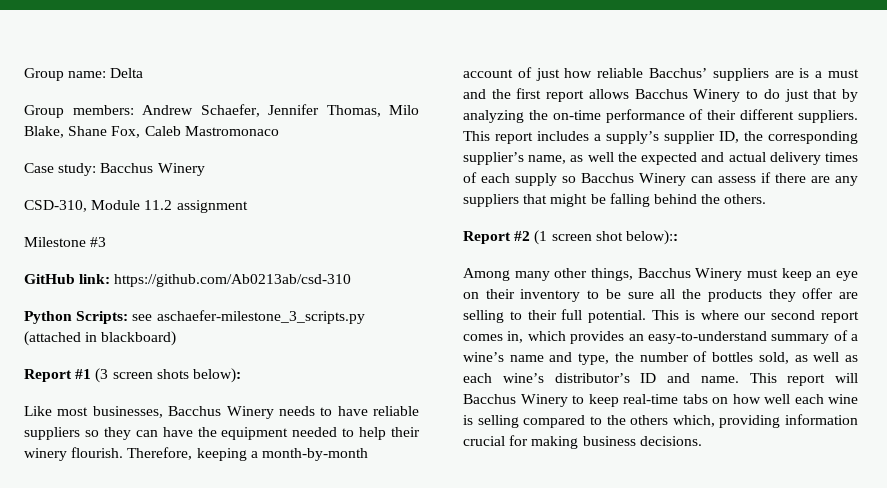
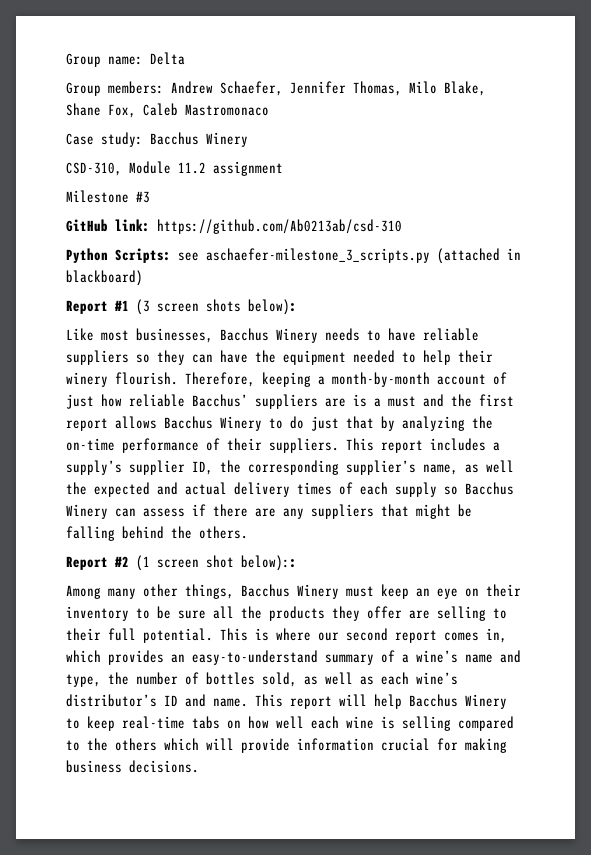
[740,109,795,120] different -> (262, 444) none
(858, 378) none -> [374,694,402,709] help
[672,415,781,428] which, providing -> [164,738,290,753] which will provide

